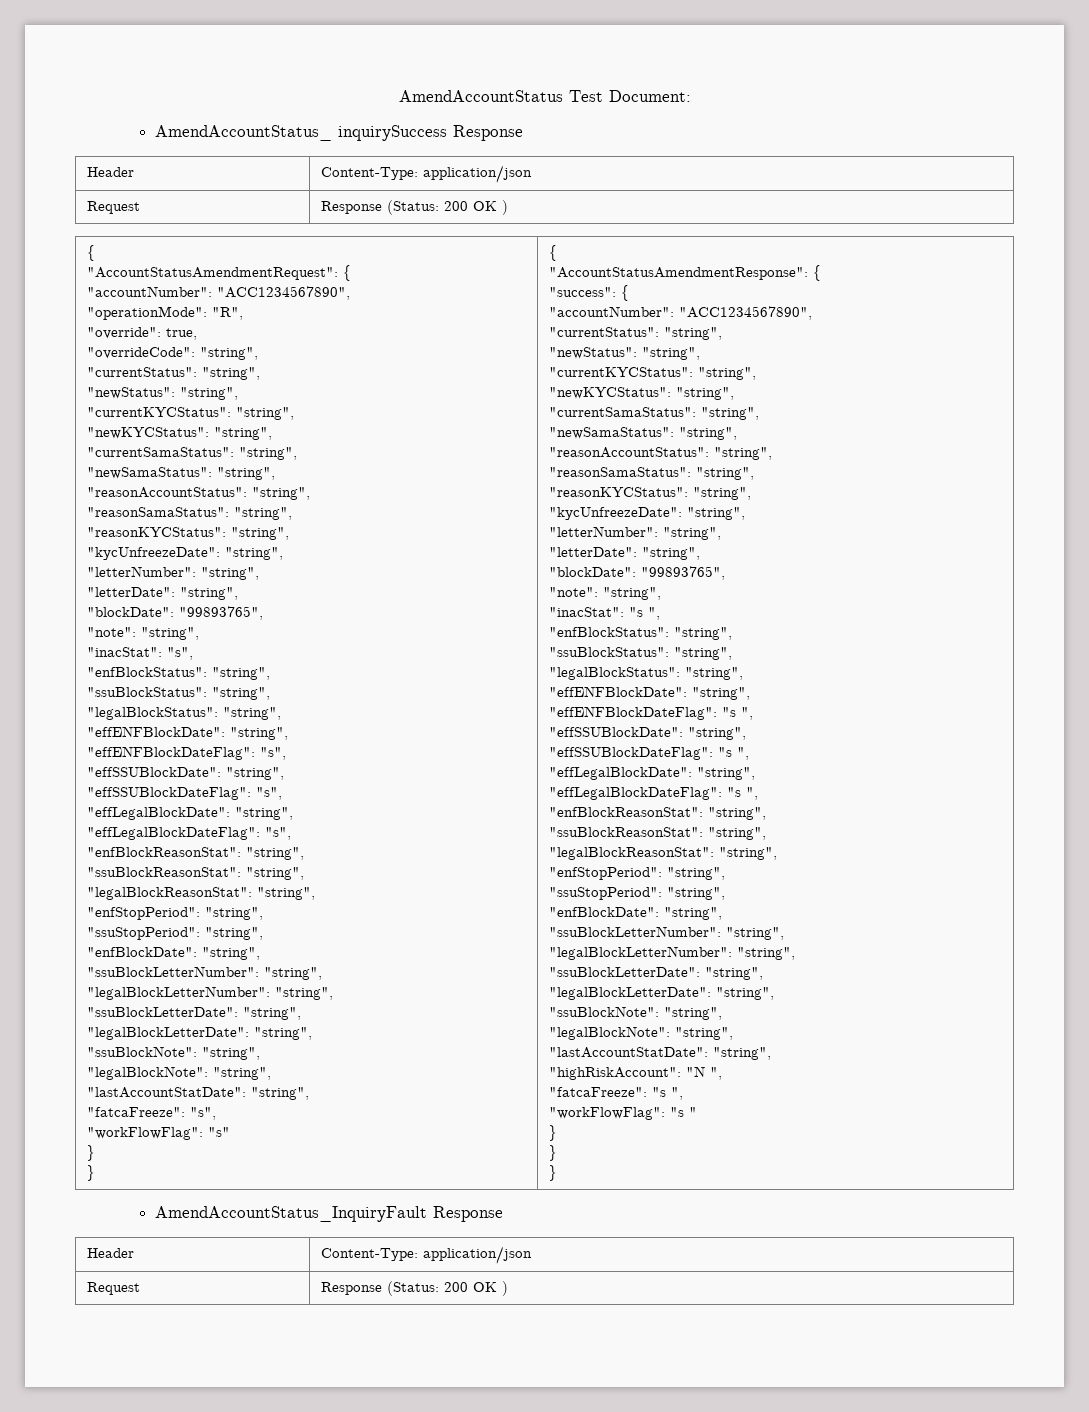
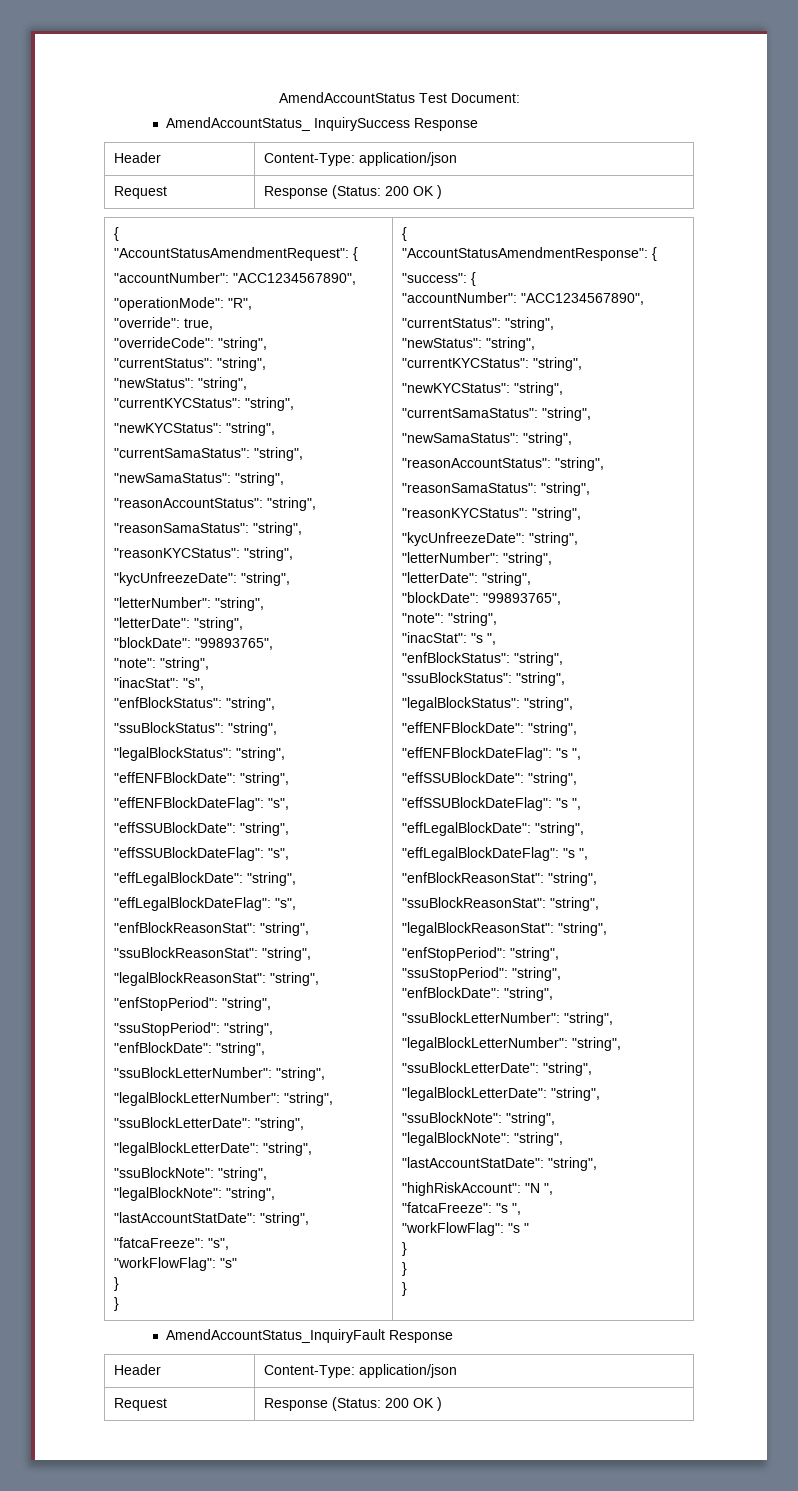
[337,125,447,141] inquirySuccess -> [313,117,410,131] InquirySuccess

